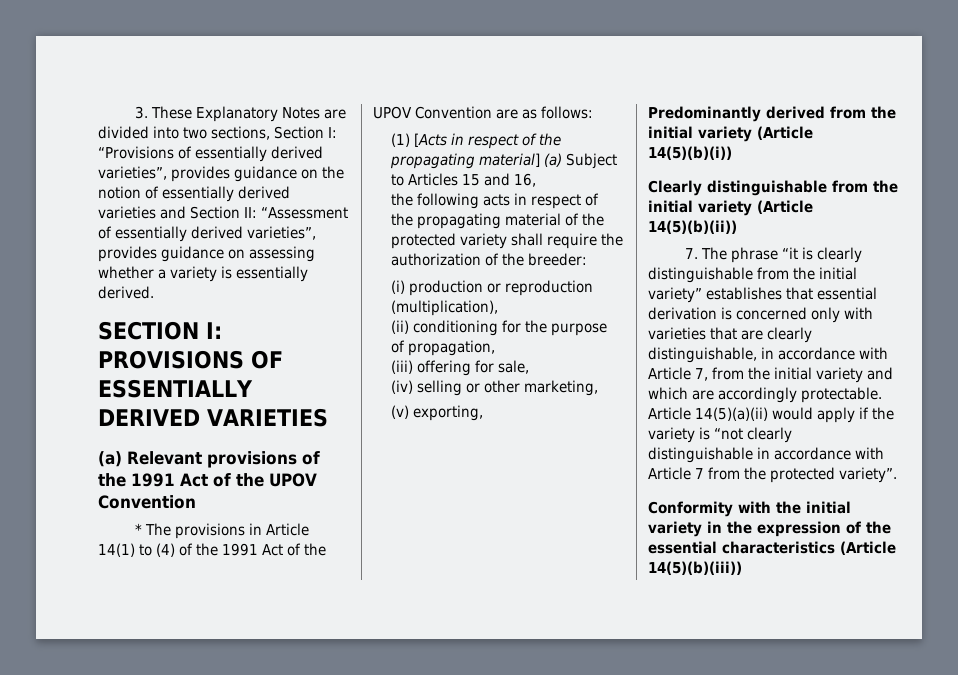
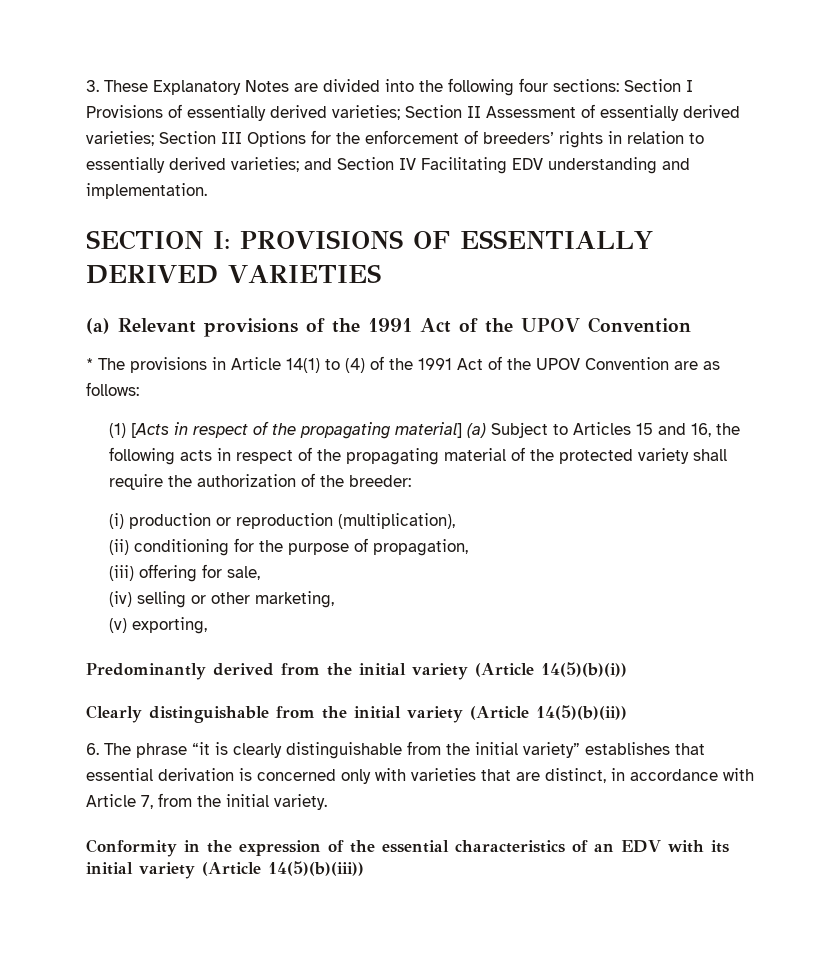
[183,126,337,140] [98,146,323,162] [98,166,344,182] [98,186,290,202] [98,206,348,219] [98,226,316,242] [98,246,315,262] [98,266,308,282] [98,286,154,299] two sections, Section I: “Provisions of essentially derived varieties”, provides guidance on the notion of essentially derived varieties and Section II: “Assessment of essentially derived varieties”, provides guidance on assessing whether a variety is essentially derived. -> [419,78,693,96] [86,104,740,121] [86,130,704,148] [86,157,690,174] [86,183,207,199] the following four sections: Section I Provisions of essentially derived varieties; Section II Assessment of essentially derived varieties; Section III Options for the enforcement of breeders’ rights in relation to essentially derived varieties; and Section IV Facilitating EDV understanding and implementation.
(537, 180) // -> (711, 430) none
[685,248,699,259] 7. -> [86,743,99,755] 6.
[767,327,812,343] [648,347,757,363] clearly distinguishable, -> [545,768,606,783] distinct,
[816,367,893,383] [648,387,882,403] [648,407,894,423] [648,427,792,443] [648,447,884,463] [648,467,897,483] [648,501,851,517] [648,521,702,537] variety and which are accordingly protectable. Article 14(5)(a)(ii) would apply if the variety is “not clearly distinguishable in accordance with Article 7 from the protected variety”. // Conformity with the initial variety -> [274,794,327,810] [86,839,177,857] variety. // Conformity
(835, 547) none -> [572,840,729,853] [86,862,195,879] of an EDV with its initial variety

